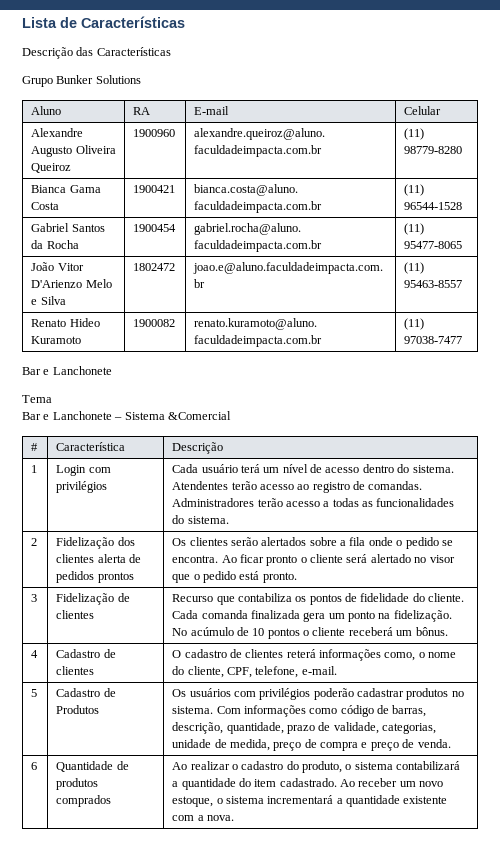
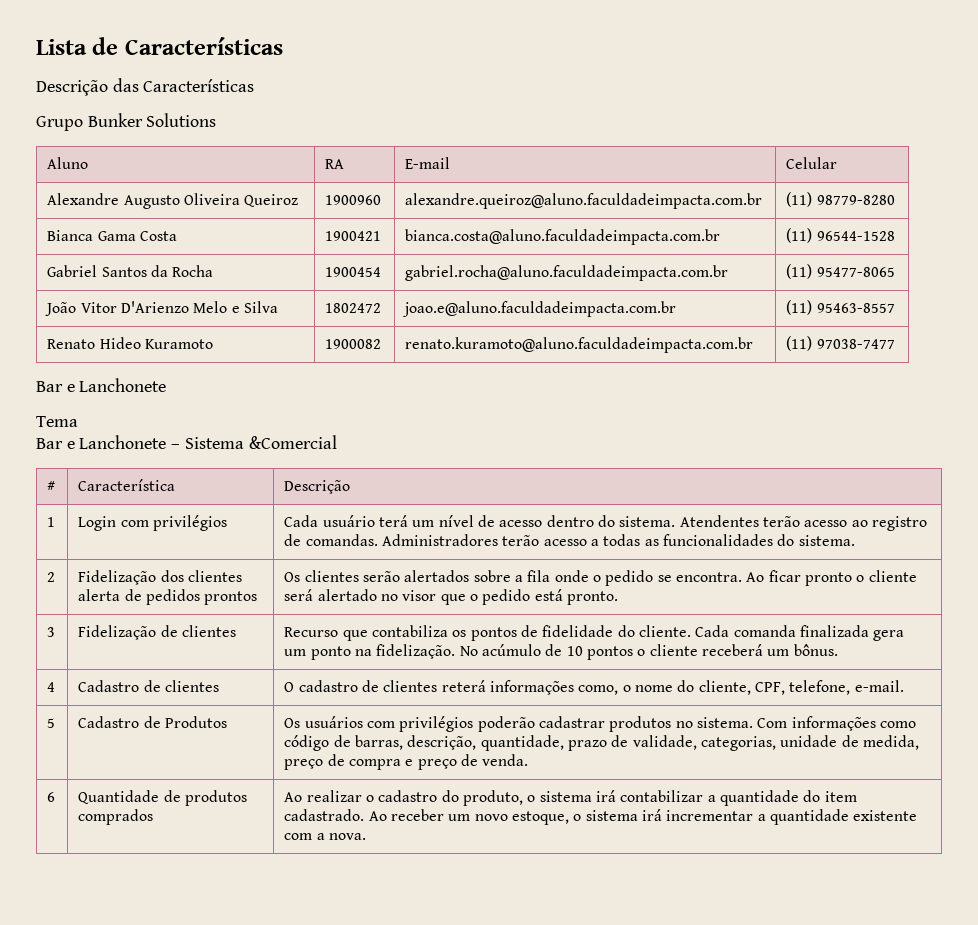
[396,761,461,770] contabilizará -> [595,790,704,802] irá contabilizar
[267,795,334,804] incrementará -> [641,809,754,821] irá incrementar

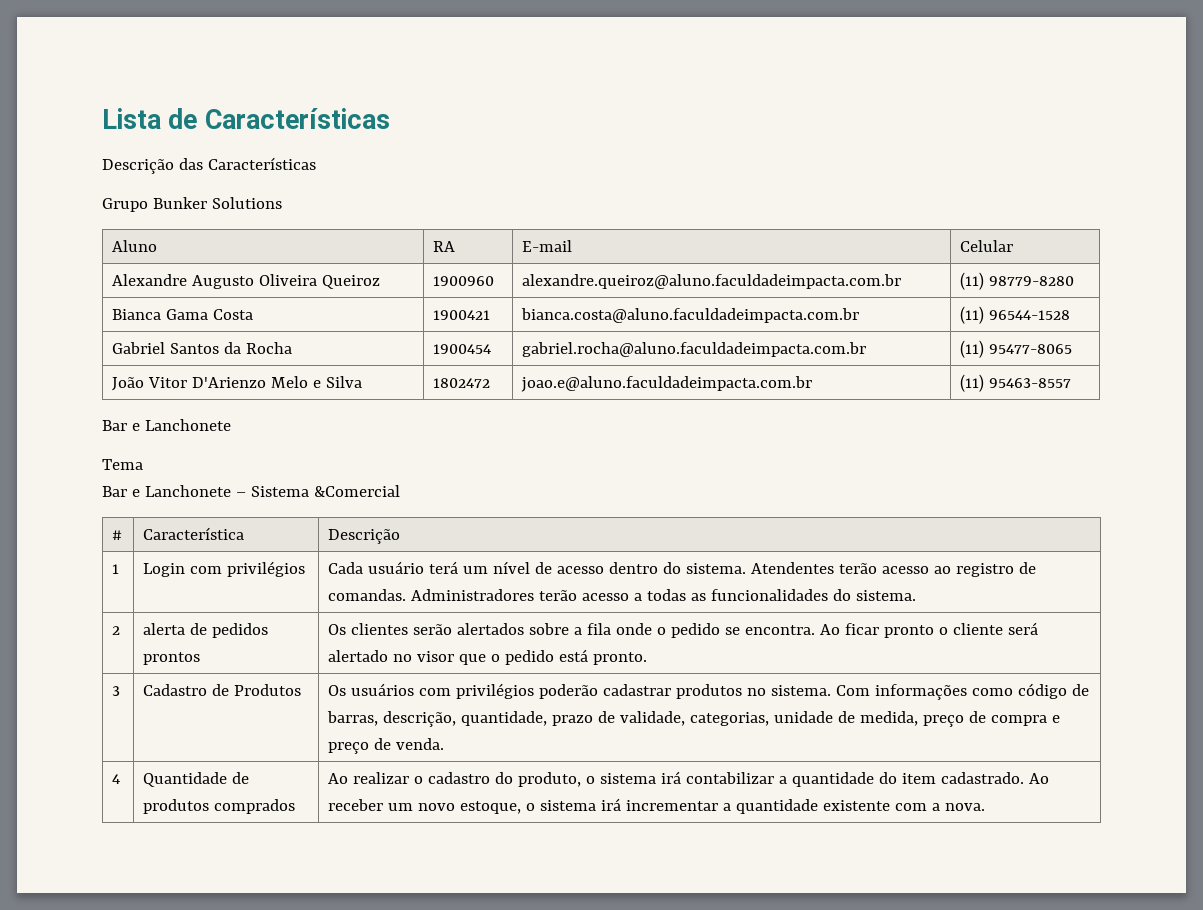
[47,337,214,349] [325,339,382,349] [405,337,754,353] [786,336,895,351] // Renato Hideo Kuramoto | 1900082 | renato.kuramoto@aluno.faculdadeimpacta.com.br | (11) 97038-7477 -> (1072, 383) none
[78,570,243,585] Fidelização dos clientes -> (121, 630) none
[78,625,237,640] [284,625,905,641] [284,644,838,660] [47,682,56,692] [78,680,220,692] [284,680,904,695] [47,718,56,728] | Fidelização de clientes | Recurso que contabiliza os pontos de fidelidade do cliente. Cada comanda finalizada gera um ponto na fidelização. No acúmulo de 10 pontos o cliente receberá um bônus. // 4 | Cadastro de clientes | O cadastro de clientes reterá informações como, o nome do cliente, CPF, telefone, e-mail. // 5 -> (121, 691) none
[47,792,56,802] 6 -> [112,774,121,784] 4

